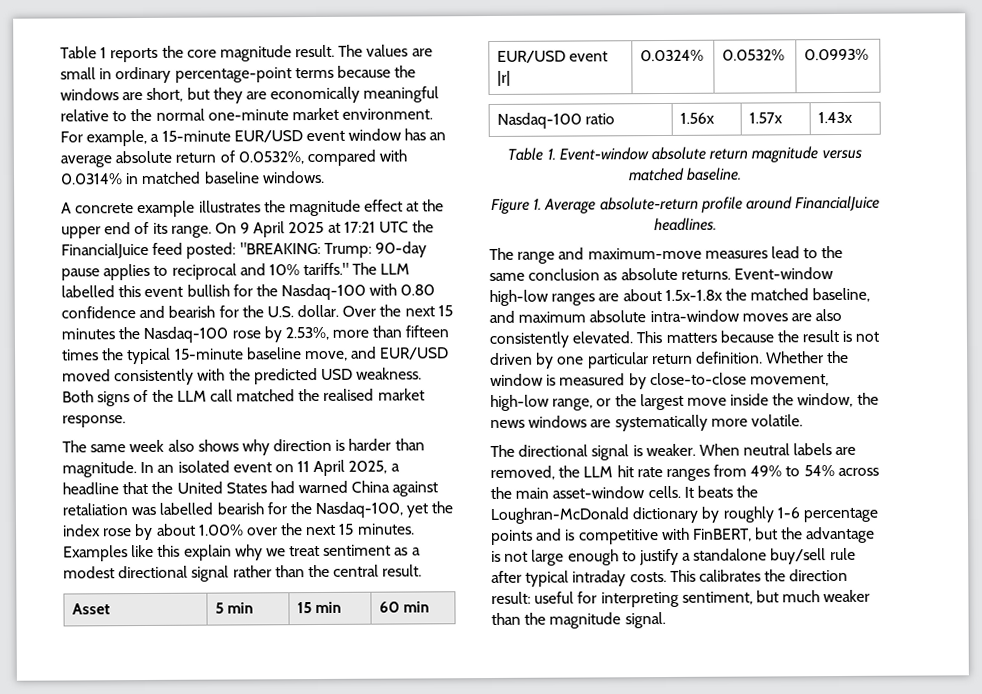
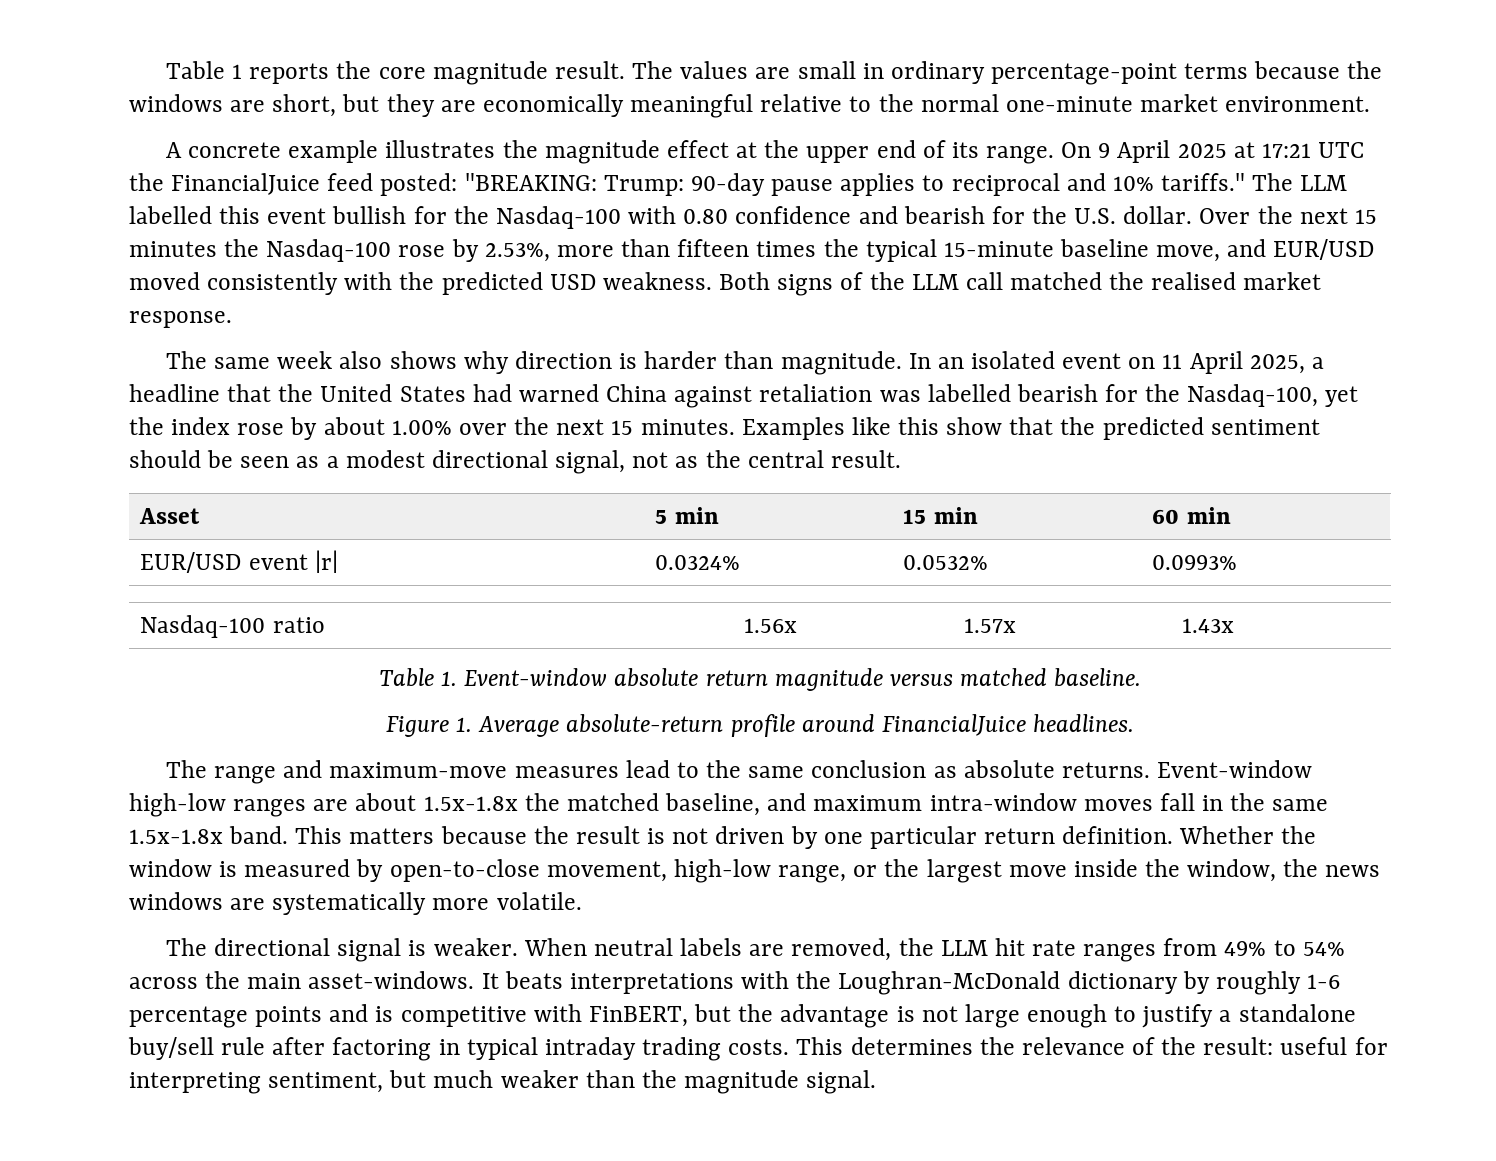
[60,128,447,147] [60,149,408,168] [60,170,325,185] For example, a 15-minute EUR/USD event window has an average absolute return of 0.0532%, compared with 0.0314% in matched baseline windows. -> (1371, 104) none
[183,544,392,561] explain why we treat sentiment -> [946,417,1320,440] [129,450,290,468] show that the predicted sentiment should be seen
[191,565,305,582] signal rather than -> [555,450,699,474] signal, not as
[589,310,647,323] absolute -> (923, 803) none
[790,308,843,322] [489,331,634,349] are also consistently elevated. -> [1159,793,1329,811] [129,826,289,844] fall in the same 1.5x-1.8x band.
[649,372,747,386] close-to-close -> [389,859,540,882] open-to-close
[552,485,733,499] asset-window cells. It beats -> [308,971,790,994] asset-windows. It beats interpretations with
(522, 577) none -> [332,1037,460,1061] factoring in
(627, 578) none -> [642,1037,722,1061] trading
[698,568,849,582] calibrates the direction -> [850,1037,1197,1055] determines the relevance of the

